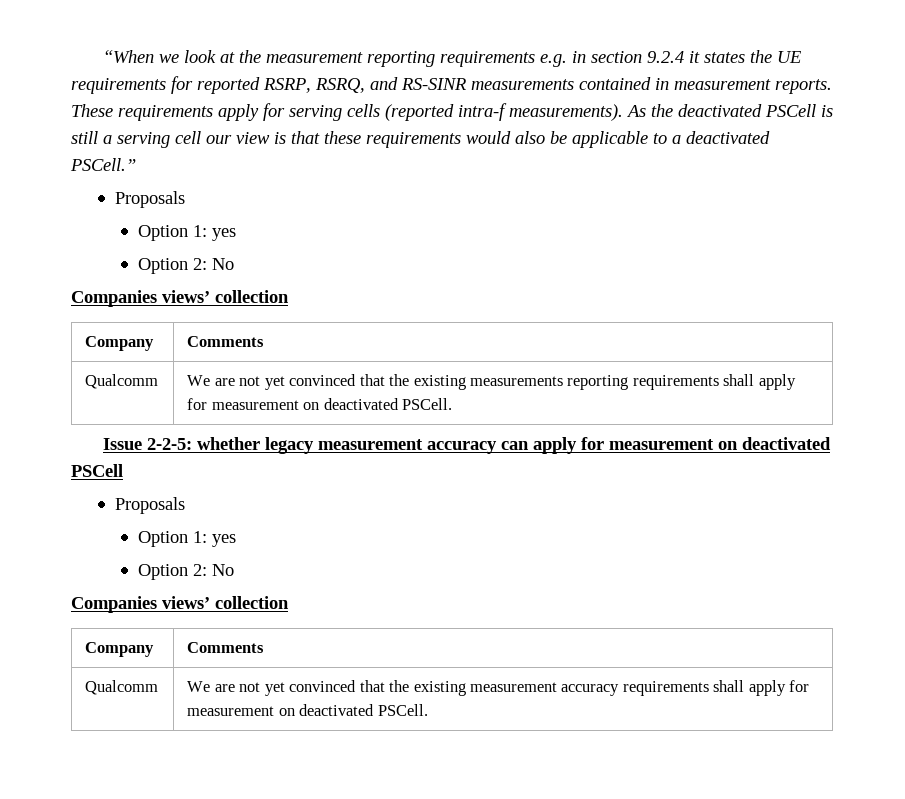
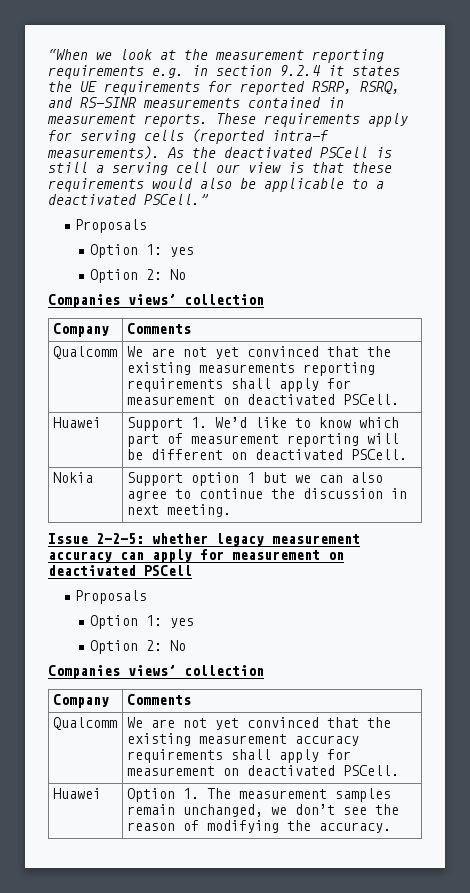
(453, 404) none -> [52,417,101,428] [126,417,399,431] [126,433,399,447] [126,449,407,460] [52,472,93,483] [126,472,383,486] [126,488,407,501] [126,504,231,517] // Huawei | Support 1. We’d like to know which part of measurement reporting will be different on deactivated PSCell. // Nokia | Support option 1 but we can also agree to continue the discussion in next meeting.
(428, 710) none -> [52,788,101,799] [126,788,391,802] [126,804,399,817] [126,820,391,833] // Huawei | Option 1. The measurement samples remain unchanged, we don’t see the reason of modifying the accuracy.

